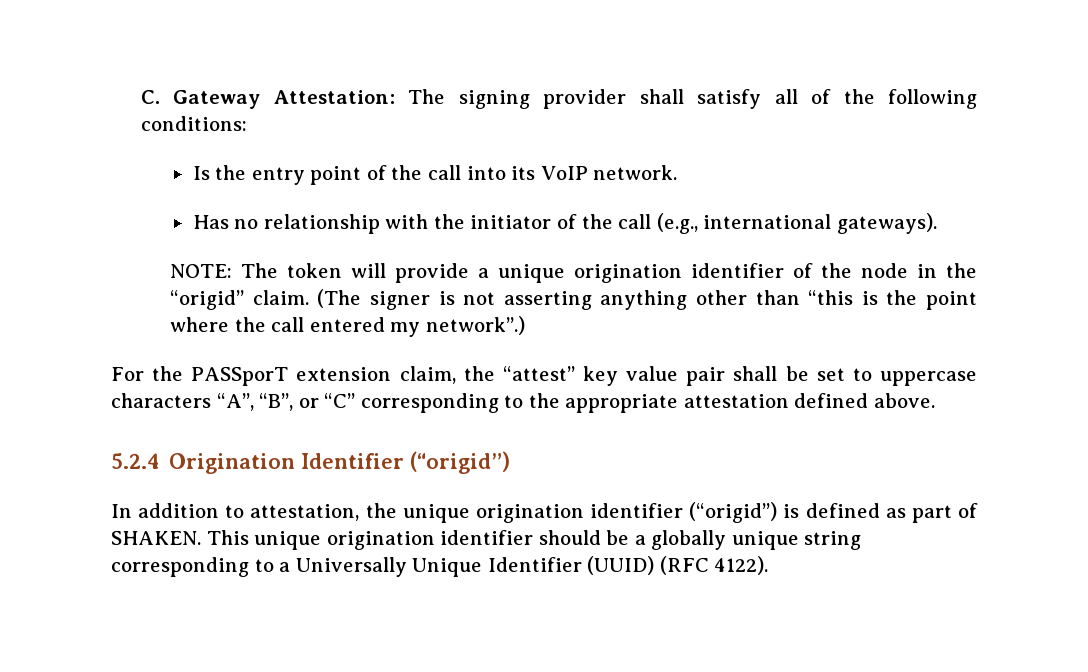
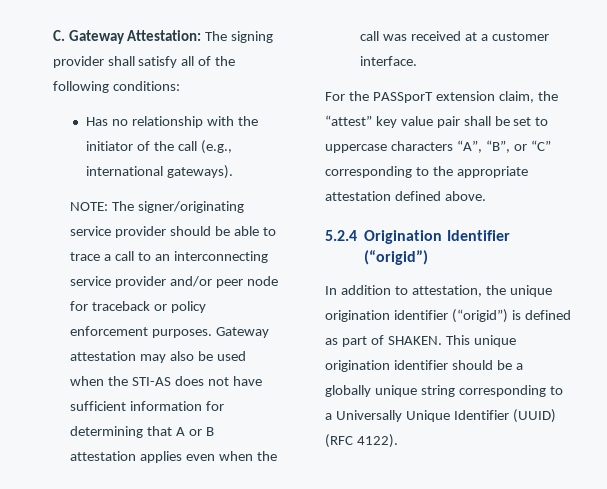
[192,165,678,185] // Is the entry point of the call into its VoIP network. -> (180, 86) none
[287,263,977,283] [170,289,978,310] [170,316,525,337] token will provide a unique origination identifier of the node in the “origid” claim. (The signer is not asserting anything other than “this is the point where the call entered my network”.) -> [138,201,245,213] [70,226,276,238] [70,251,268,263] [70,276,278,288] [70,301,207,313] [70,326,270,338] [70,351,246,363] [70,376,262,386] [70,401,225,411] [70,426,214,438] [70,451,277,463] [360,31,549,41] [360,56,418,66] signer/originating service provider should be able to trace a call to an interconnecting service provider and/or peer node for traceback or policy enforcement purposes. Gateway attestation may also be used when the STI-AS does not have sufficient information for determining that A or B attestation applies even when the call was received at a customer interface.

